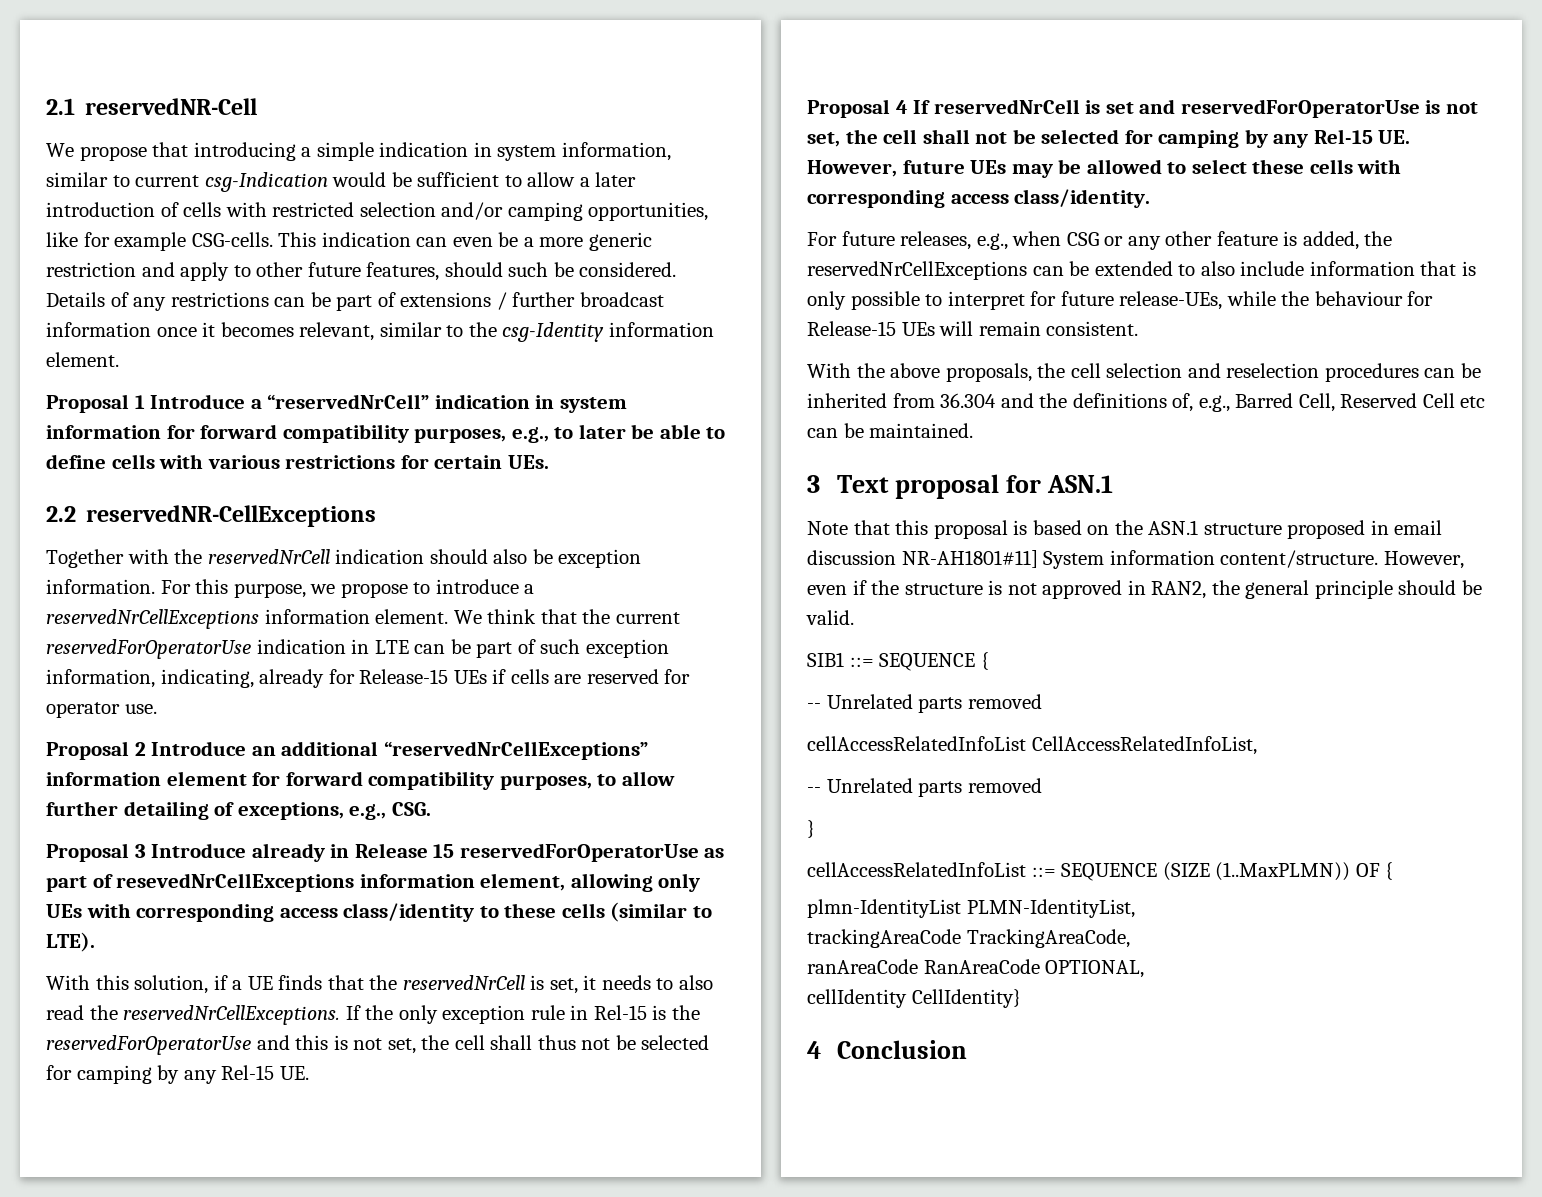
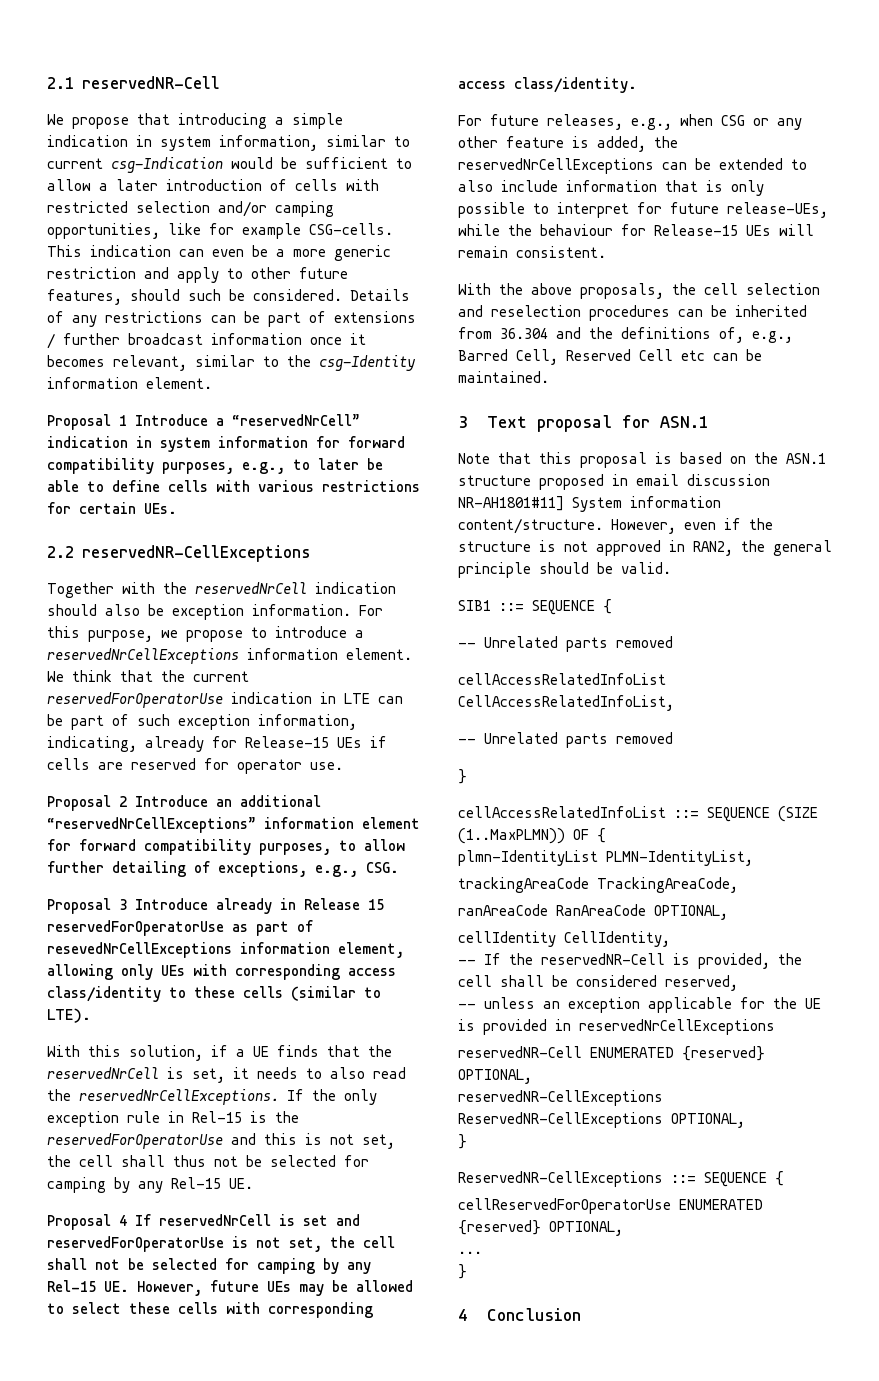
[911,989,1021,1008] CellIdentity} -> [564,931,670,947] [458,953,802,969] [458,975,738,991] [458,997,821,1013] [458,1019,775,1035] [458,1046,765,1061] [458,1069,532,1084] [458,1090,663,1106] [458,1112,745,1128] [458,1134,467,1149] [458,1171,784,1187] [458,1198,763,1214] [458,1220,623,1236] [458,1251,482,1254] [458,1264,467,1279] CellIdentity, // -- If the reservedNR-Cell is provided, the cell shall be considered reserved, // -- unless an exception applicable for the UE is provided in reservedNrCellExceptions // reservedNR-Cell ENUMERATED {reserved} OPTIONAL, // reservedNR-CellExceptions ReservedNR-CellExceptions OPTIONAL, // } // ReservedNR-CellExceptions ::= SEQUENCE { // cellReservedForOperatorUse ENUMERATED {reserved} OPTIONAL, // ... // }

